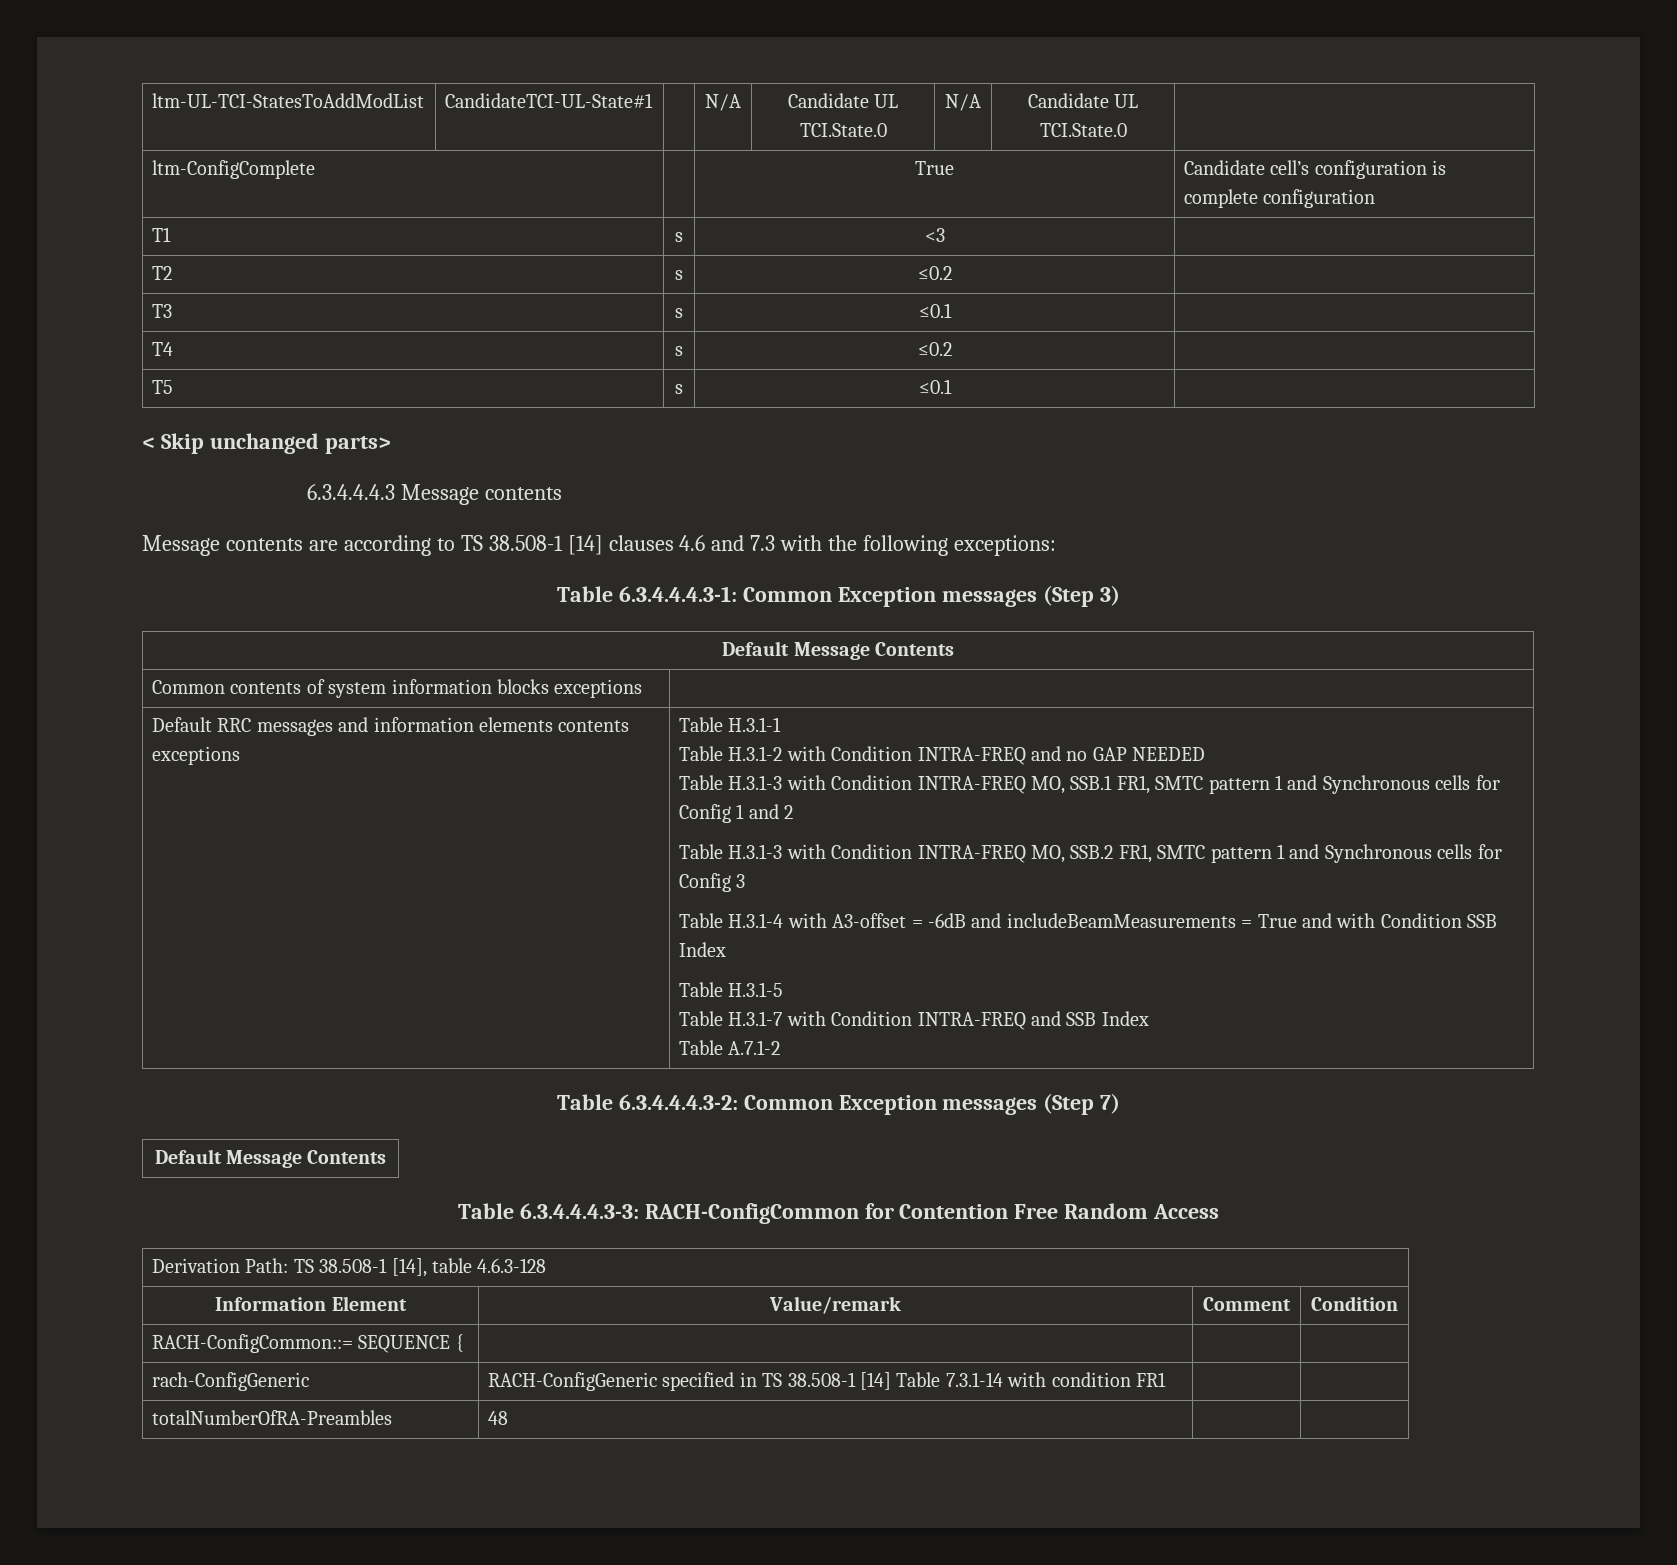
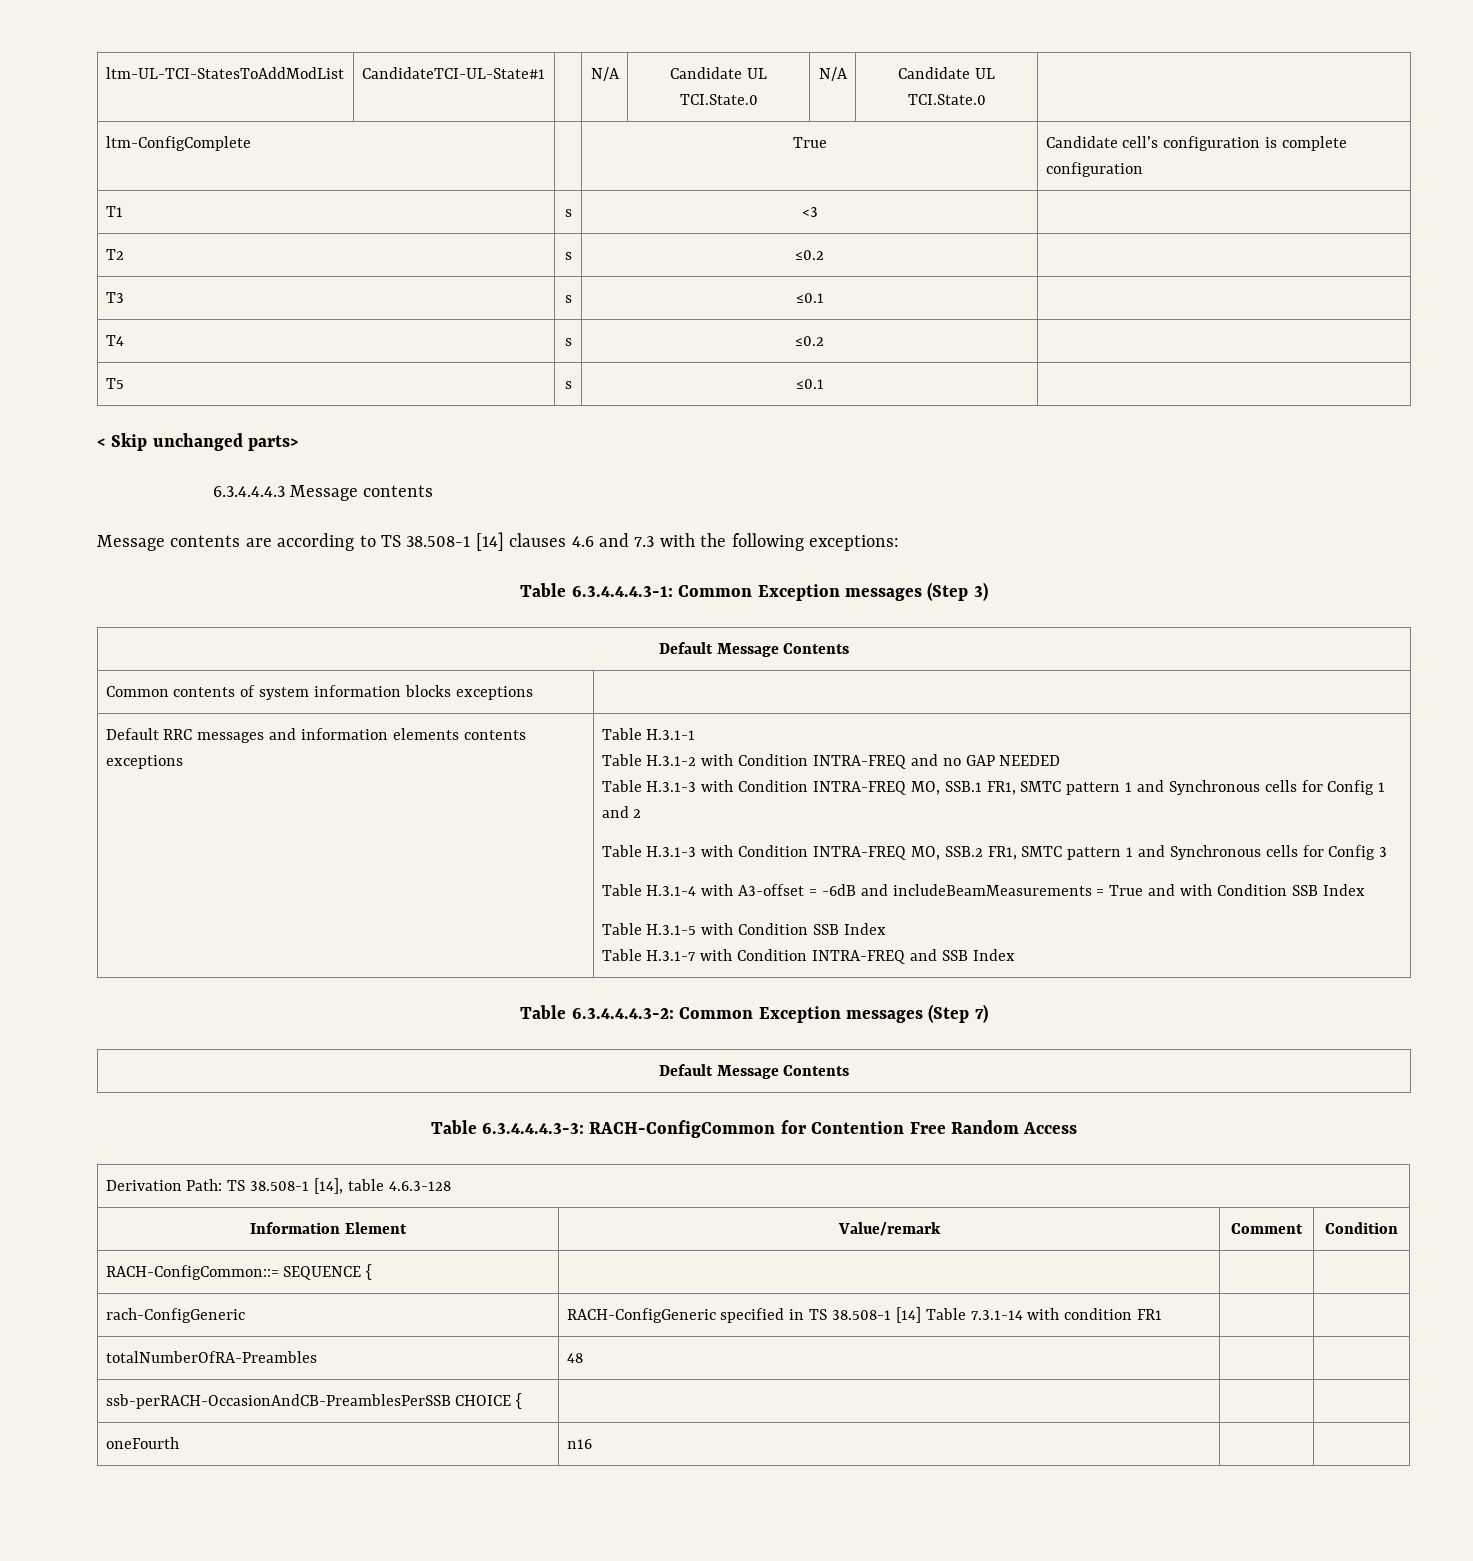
(784, 989) none -> [701,923,886,935] with Condition SSB Index
[679,1040,781,1055] // Table A.7.1-2 -> (1015, 955) none
(509, 1418) none -> [105,1393,523,1409] [105,1437,179,1449] [566,1439,592,1449] // ssb-perRACH-OccasionAndCB-PreamblesPerSSB CHOICE { | | | // oneFourth | n16 | |

